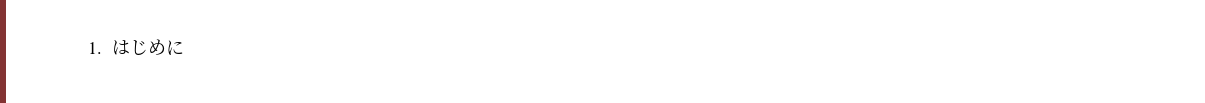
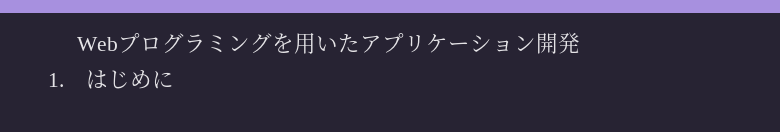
(88, 48) none -> [76,32,580,54] Webプログラミングを用いたアプリケーション開発 //

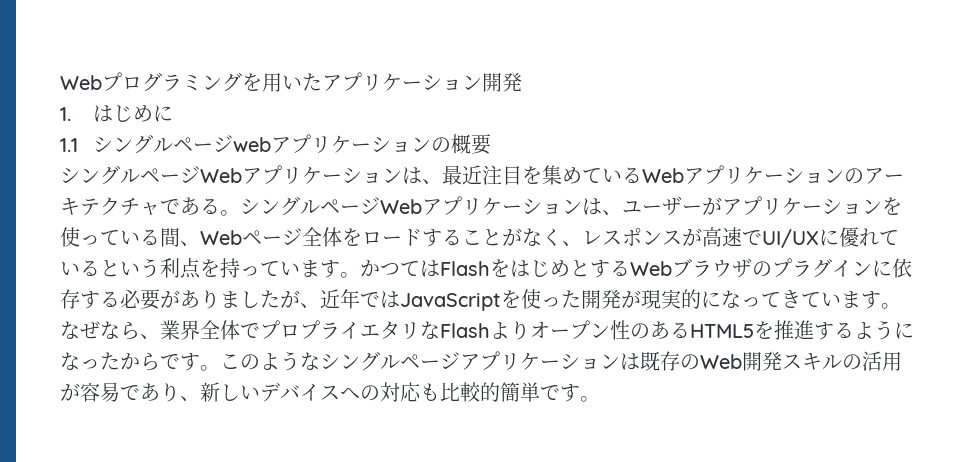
(174, 79) none -> [60,134,492,155] [60,165,904,185] [60,196,902,216] [60,227,899,248] [60,258,912,279] [60,289,901,311] [60,320,914,340] [60,351,902,371] [60,382,600,402] // 1.1シングルページwebアプリケーションの概要 // シングルページWebアプリケーションは、最近注目を集めているWebアプリケーションのアーキテクチャである。シングルページWebアプリケーションは、ユーザーがアプリケーションを使っている間、Webページ全体をロードすることがなく、レスポンスが高速でUI/UXに優れているという利点を持っています。かつてはFlashをはじめとするWebブラウザのプラグインに依存する必要がありましたが、近年ではJavaScriptを使った開発が現実的になってきています。なぜなら、業界全体でプロプライエタリなFlashよりオープン性のあるHTML5を推進するようになったからです。このようなシングルページアプリケーションは既存のWeb開発スキルの活用が容易であり、新しいデバイスへの対応も比較的簡単です。

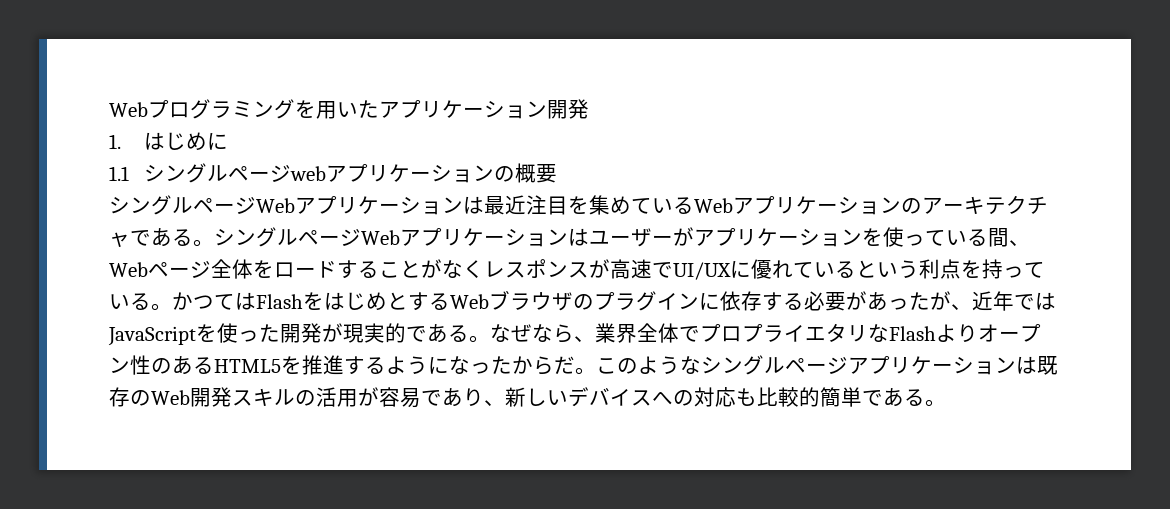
[422,179,442,184] 、 -> (484, 205) none
[602,210,622,215] 、 -> (589, 237) none
[562,241,582,246] 、 -> (484, 269) none
[300,260,340,278] ます -> [130,293,151,310] る
[200,290,260,309] りまし -> [888,298,909,310] っ
[701,290,881,309] になってきています -> [406,324,469,343] である
[160,353,200,371] です -> [554,356,575,374] だ
[560,384,580,402] す -> [883,388,925,407] ある

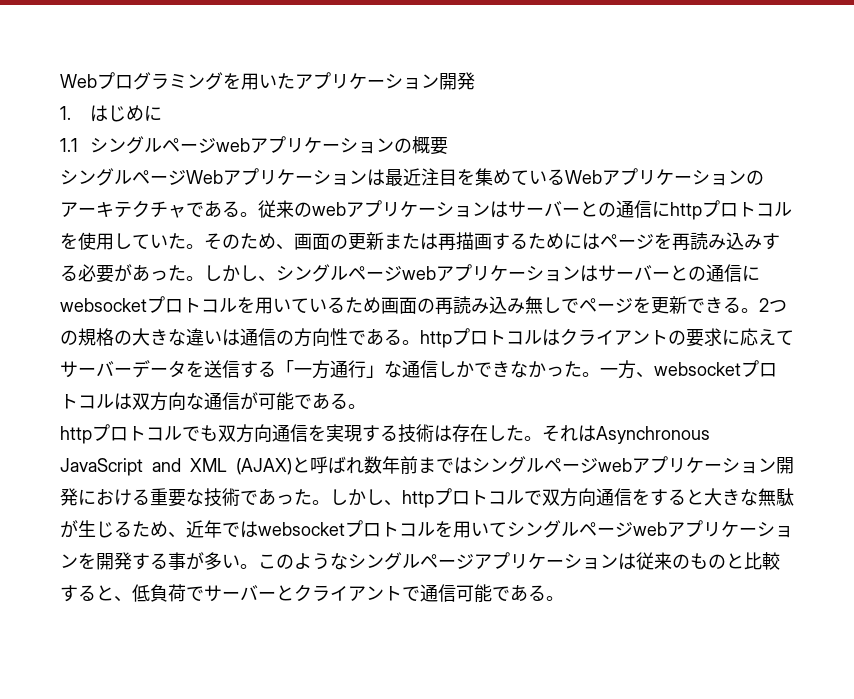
[214,227,694,247] シングルページWebアプリケーションはユーザーが -> [258,200,792,220] [60,232,780,251] [60,264,760,283] [60,296,787,315] [60,328,794,348] [60,360,777,379] [60,392,366,411] [60,424,710,444] [60,456,794,476] [60,488,794,508] [60,520,667,538] 従来のwebアプリケーションはサーバーとの通信にhttpプロトコルを使用していた。そのため、画面の更新または再描画するためにはページを再読み込みする必要があった。しかし、シングルページwebアプリケーションはサーバーとの通信にwebsocketプロトコルを用いているため画面の再読み込み無しでページを更新できる。2つの規格の大きな違いは通信の方向性である。httpプロトコルはクライアントの要求に応えてサーバーデータを送信する「一方通行」な通信しかできなかった。一方、websocketプロトコルは双方向な通信が可能である。 // httpプロトコルでも双方向通信を実現する技術は存在した。それはAsynchronous JavaScript and XML (AJAX)と呼ばれ数年前まではシングルページwebアプリケーション開発における重要な技術であった。しかし、httpプロトコルで双方向通信をすると大きな無駄が生じるため、近年ではwebsocketプロトコルを用いてシングルページweb
[883,227,1030,247] [109,259,1045,280] [109,290,1056,311] [108,323,1041,346] [109,355,575,375] 使っている間、Webページ全体をロードすることがなくレスポンスが高速でUI/UXに優れているという利点を持っている。かつてはFlashをはじめとするWebブラウザのプラグインに依存する必要があったが、近年ではJavaScriptを使った開発が現実的である。なぜなら、業界全体でプロプライエタリなFlashよりオープン性のあるHTML5を推進するようになったからだ -> [96,552,240,570] 開発する事が多い
[1037,356,1058,375] [109,387,862,408] 既存のWeb開発スキルの活用が容易であり、新しいデバイスへの対応も比較的簡単 -> [636,552,780,570] [60,584,492,603] 従来のものと比較すると、低負荷でサーバーとクライアントで通信可能

